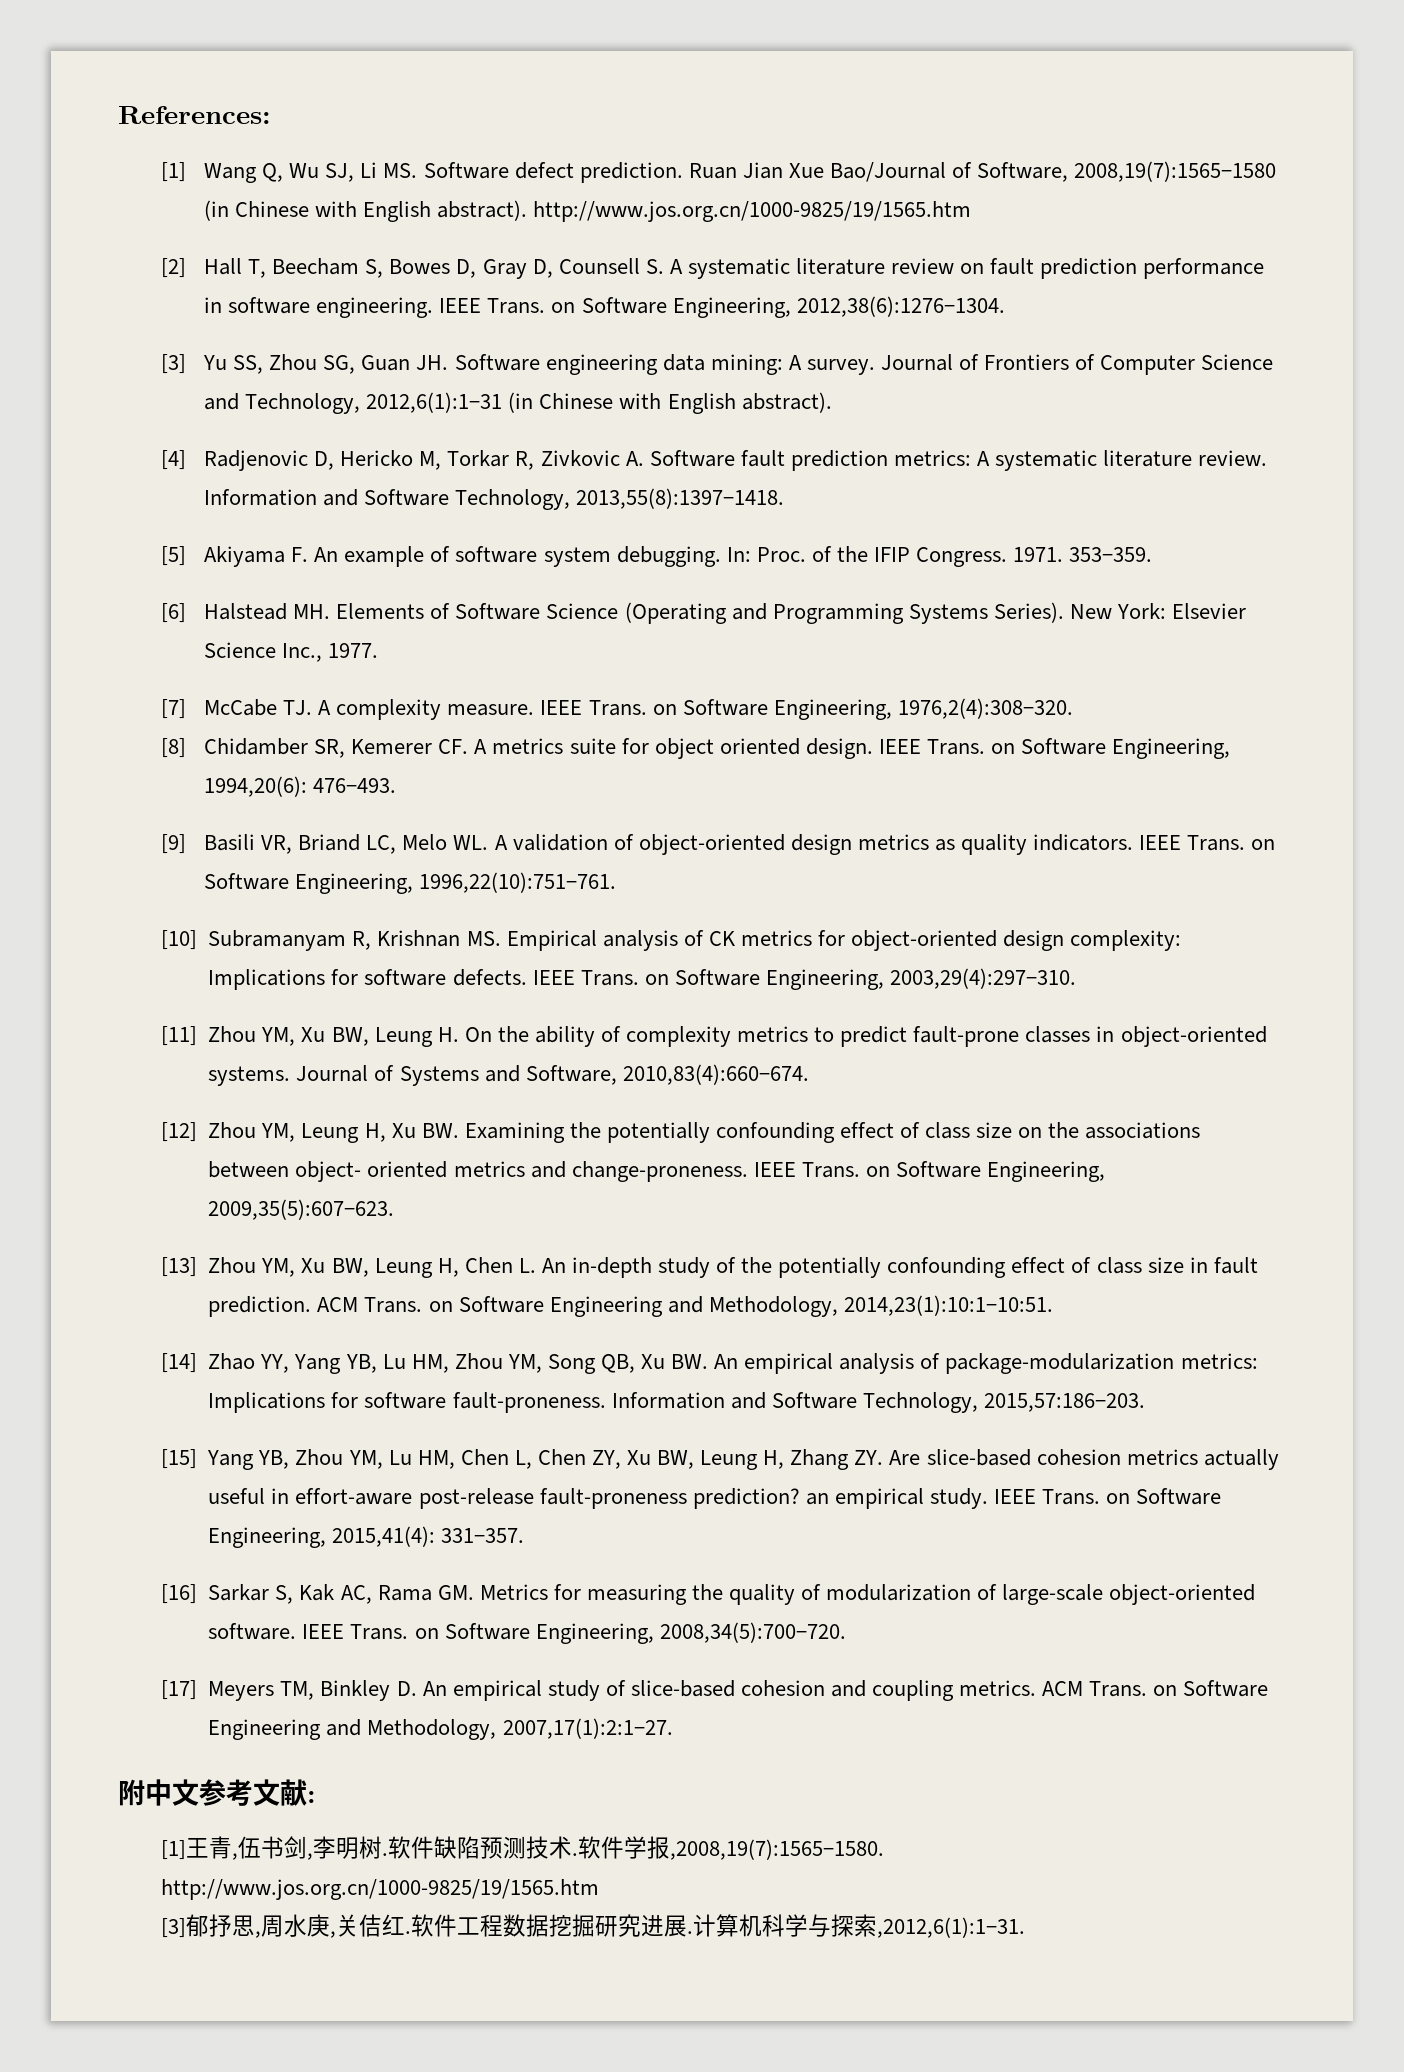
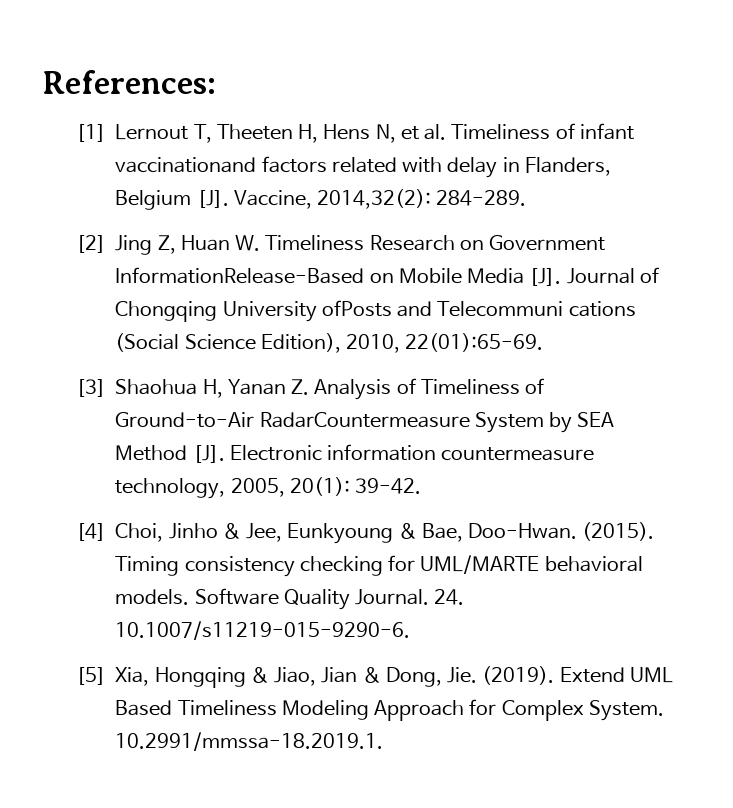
[204,161,1277,183] [204,200,972,222] [161,258,1265,279] [204,296,1005,318] [161,354,1274,375] [204,392,832,414] [161,450,1268,471] [204,488,785,510] [161,546,1153,567] [161,602,1247,624] [204,642,379,662] [161,698,1073,720] [161,738,1231,759] [204,776,397,797] [161,834,1276,855] [204,872,617,894] [161,930,1182,951] [208,968,1076,990] [161,1026,1267,1047] [208,1064,809,1086] [161,1122,1201,1143] [208,1161,1106,1182] [208,1199,395,1220] [161,1257,1258,1278] [208,1295,1053,1317] [161,1353,1258,1374] [208,1392,1145,1413] [161,1449,1279,1470] [208,1488,1222,1509] [208,1526,525,1548] [161,1584,1256,1605] [208,1622,846,1644] [161,1680,1269,1701] [208,1718,673,1740] [118,1779,316,1806] [161,1836,885,1860] [161,1879,600,1900] [161,1914,1026,1938] Wang Q, Wu SJ, Li MS. Software defect prediction. Ruan Jian Xue Bao/Journal of Software, 2008,19(7):1565−1580 (in Chinese with English abstract). http://www.jos.org.cn/1000-9825/19/1565.htm // [2] Hall T, Beecham S, Bowes D, Gray D, Counsell S. A systematic literature review on fault prediction performance in software engineering. IEEE Trans. on Software Engineering, 2012,38(6):1276−1304. // [3] Yu SS, Zhou SG, Guan JH. Software engineering data mining: A survey. Journal of Frontiers of Computer Science and Technology, 2012,6(1):1−31 (in Chinese with English abstract). // [4] Radjenovic D, Hericko M, Torkar R, Zivkovic A. Software fault prediction metrics: A systematic literature review. Information and Software Technology, 2013,55(8):1397−1418. // [5] Akiyama F. An example of software system debugging. In: Proc. of the IFIP Congress. 1971. 353−359. // [6] Halstead MH. Elements of Software Science (Operating and Programming Systems Series). New York: Elsevier Science Inc., 1977. // [7] McCabe TJ. A complexity measure. IEEE Trans. on Software Engineering, 1976,2(4):308−320. // [8] Chidamber SR, Kemerer CF. A metrics suite for object oriented design. IEEE Trans. on Software Engineering, 1994,20(6): 476−493. // [9] Basili VR, Briand LC, Melo WL. A validation of object-oriented design metrics as quality indicators. IEEE Trans. on Software Engineering, 1996,22(10):751−761. // [10] Subramanyam R, Krishnan MS. Empirical analysis of CK metrics for object-oriented design complexity: Implications for software defects. IEEE Trans. on Software Engineering, 2003,29(4):297−310. // [11] Zhou YM, Xu BW, Leung H. On the ability of complexity metrics to predict fault-prone classes in object-oriented systems. Journal of Systems and Software, 2010,83(4):660−674. // [12] Zhou YM, Leung H, Xu BW. Examining the potentially confounding effect of class size on the associations between object- oriented metrics and change-proneness. IEEE Trans. on Software Engineering, 2009,35(5):607−623. // [13] Zhou YM, Xu BW, Leung H, Chen L. An in-depth study of the potentially confounding effect of class size in fault prediction. ACM Trans. on Software Engineering and Methodology, 2014,23(1):10:1−10:51. // [14] Zhao YY, Yang YB, Lu HM, Zhou YM, Song QB, Xu BW. An empirical analysis of package-modularization metrics: Implications for software fault-proneness. Information and Software Technology, 2015,57:186−203. // [15] Yang YB, Zhou YM, Lu HM, Chen L, Chen ZY, Xu BW, Leung H, Zhang ZY. Are slice-based cohesion metrics actually useful in effort-aware post-release fault-proneness prediction? an empirical study. IEEE Trans. on Software Engineering, 2015,41(4): 331−357. // [16] Sarkar S, Kak AC, Rama GM. Metrics for measuring the quality of modularization of large-scale object-oriented software. IEEE Trans. on Software Engineering, 2008,34(5):700−720. // [17] Meyers TM, Binkley D. An empirical study of slice-based cohesion and coupling metrics. ACM Trans. on Software Engineering and Methodology, 2007,17(1):2:1−27. // 附中文参考文献: // [1]王青,伍书剑,李明树.软件缺陷预测技术.软件学报,2008,19(7):1565−1580. http://www.jos.org.cn/1000-9825/19/1565.htm // [3]郁抒思,周水庚,关佶红.软件工程数据挖掘研究进展.计算机科学与探索,2012,6(1):1−31. -> [115,123,634,143] [115,156,611,178] [115,189,527,210] [75,235,606,255] [115,267,659,286] [115,300,636,322] [115,333,544,353] [75,378,545,400] [115,412,615,433] [115,444,595,463] [115,477,422,499] [75,522,655,544] [115,555,643,577] [115,588,465,610] [115,621,411,640] [75,666,673,688] [115,699,664,721] [115,732,384,751] Lernout T, Theeten H, Hens N, et al. Timeliness of infant vaccinationand factors related with delay in Flanders, Belgium [J]. Vaccine, 2014,32(2): 284-289. // [2] Jing Z, Huan W. Timeliness Research on Government InformationRelease-Based on Mobile Media [J]. Journal of Chongqing University ofPosts and Telecommuni cations (Social Science Edition), 2010, 22(01):65-69. // [3] Shaohua H, Yanan Z. Analysis of Timeliness of Ground-to-Air RadarCountermeasure System by SEA Method [J]. Electronic information countermeasure technology, 2005, 20(1): 39-42. // [4] Choi, Jinho & Jee, Eunkyoung & Bae, Doo-Hwan. (2015). Timing consistency checking for UML/MARTE behavioral models. Software Quality Journal. 24. 10.1007/s11219-015-9290-6. // [5] Xia, Hongqing & Jiao, Jian & Dong, Jie. (2019). Extend UML Based Timeliness Modeling Approach for Complex System. 10.2991/mmssa-18.2019.1.

